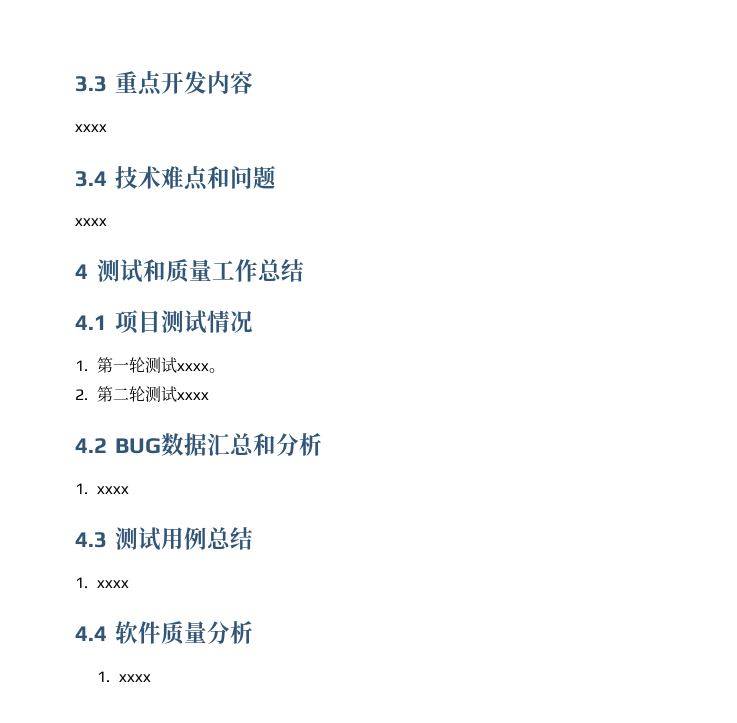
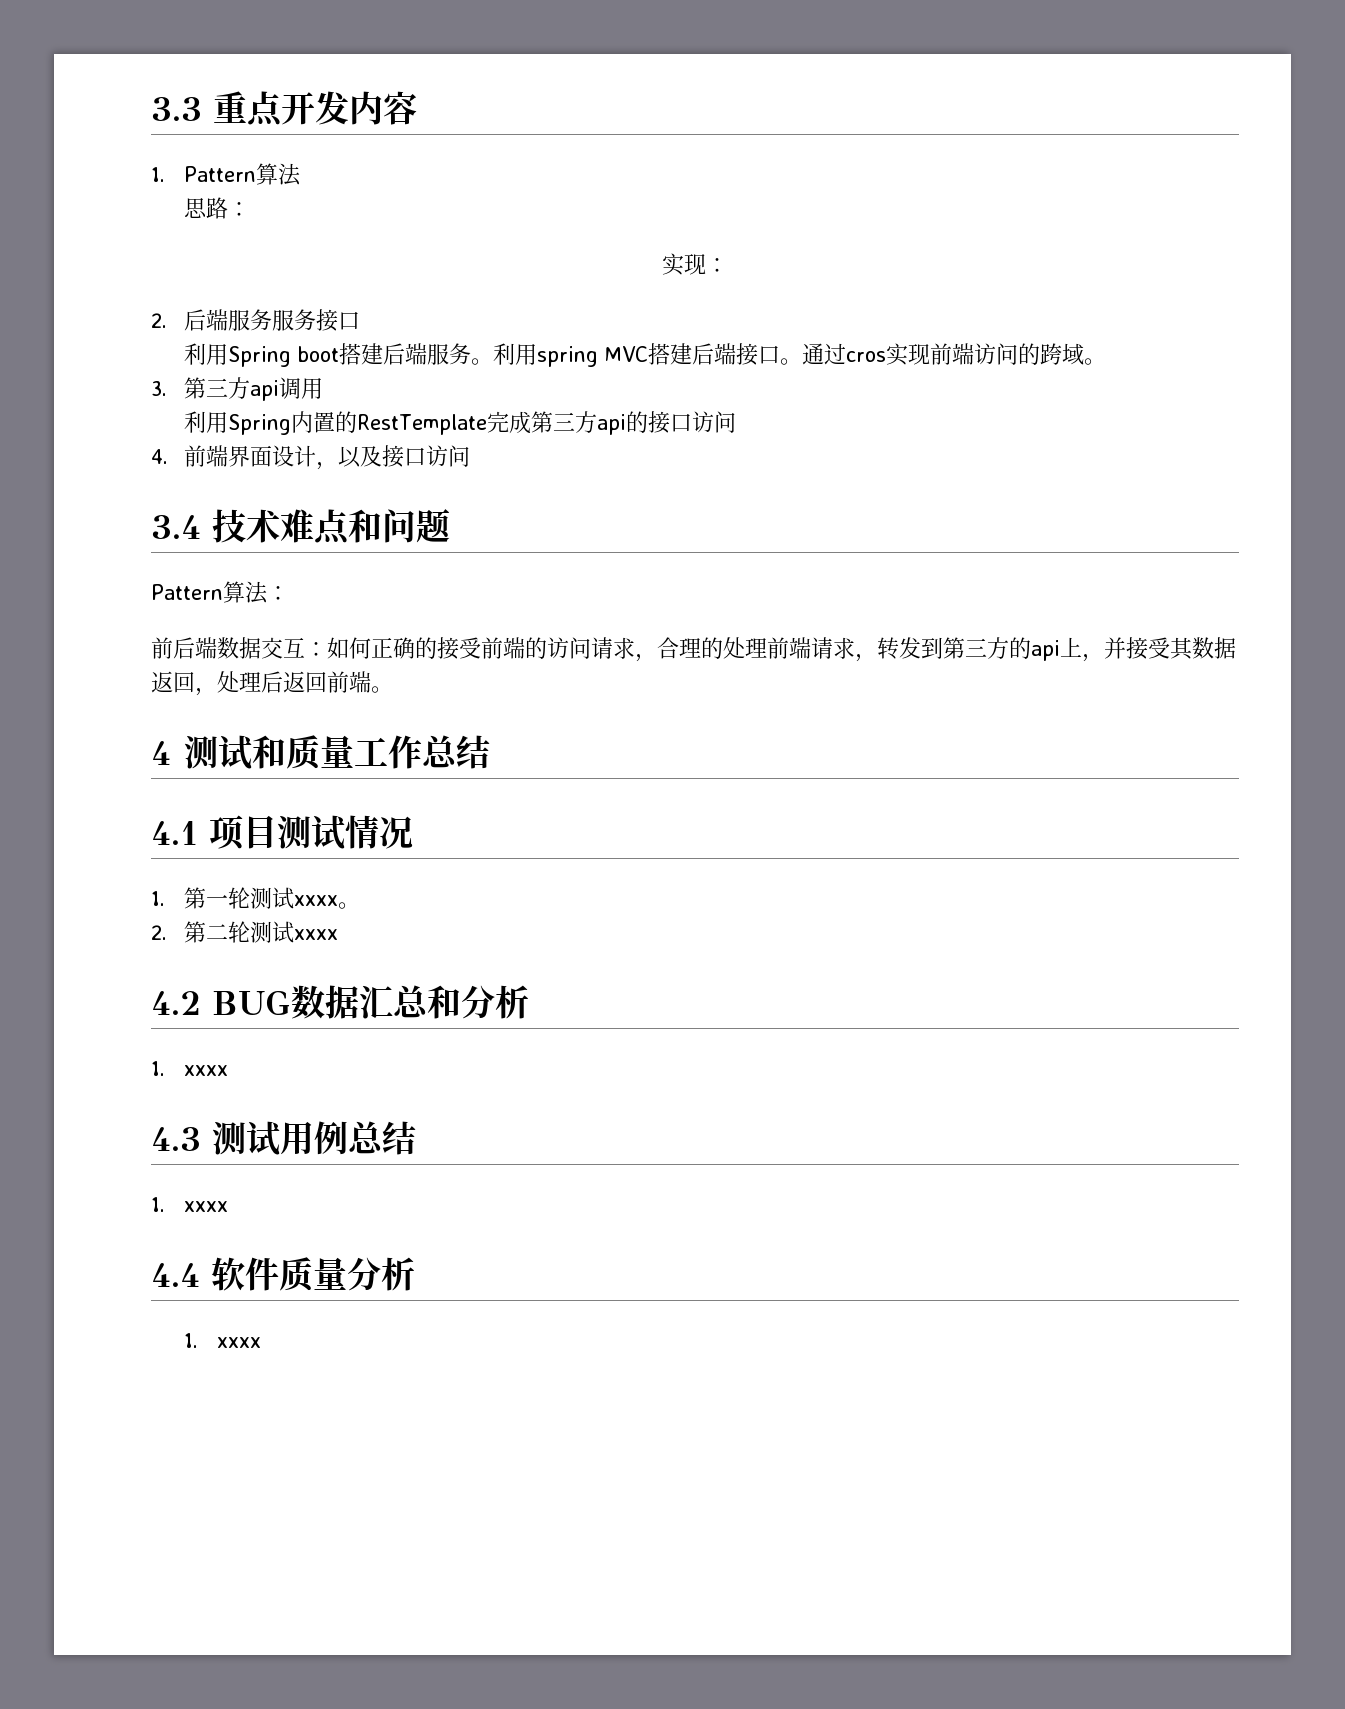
[75,124,107,132] xxxx -> [151,163,302,186] [184,197,251,219] [662,253,728,276] [151,309,361,331] [184,343,1107,367] [151,377,324,401] [184,411,736,435] [151,445,471,470] 1. Pattern算法 // 思路： // 实现： // 2.后端服务服务接口 // 利用Spring boot搭建后端服务。利用spring MVC搭建后端接口。通过cros实现前端访问的跨域。 // 3.第三方api调用 // 利用Spring内置的RestTemplate完成第三方api的接口访问 // 4.前端界面设计，以及接口访问
[75,218,107,226] xxxx -> [151,581,289,604] [151,637,1236,662] [151,671,393,696] Pattern算法： // 前后端数据交互：如何正确的接受前端的访问请求，合理的处理前端请求，转发到第三方的api上，并接受其数据返回，处理后返回前端。

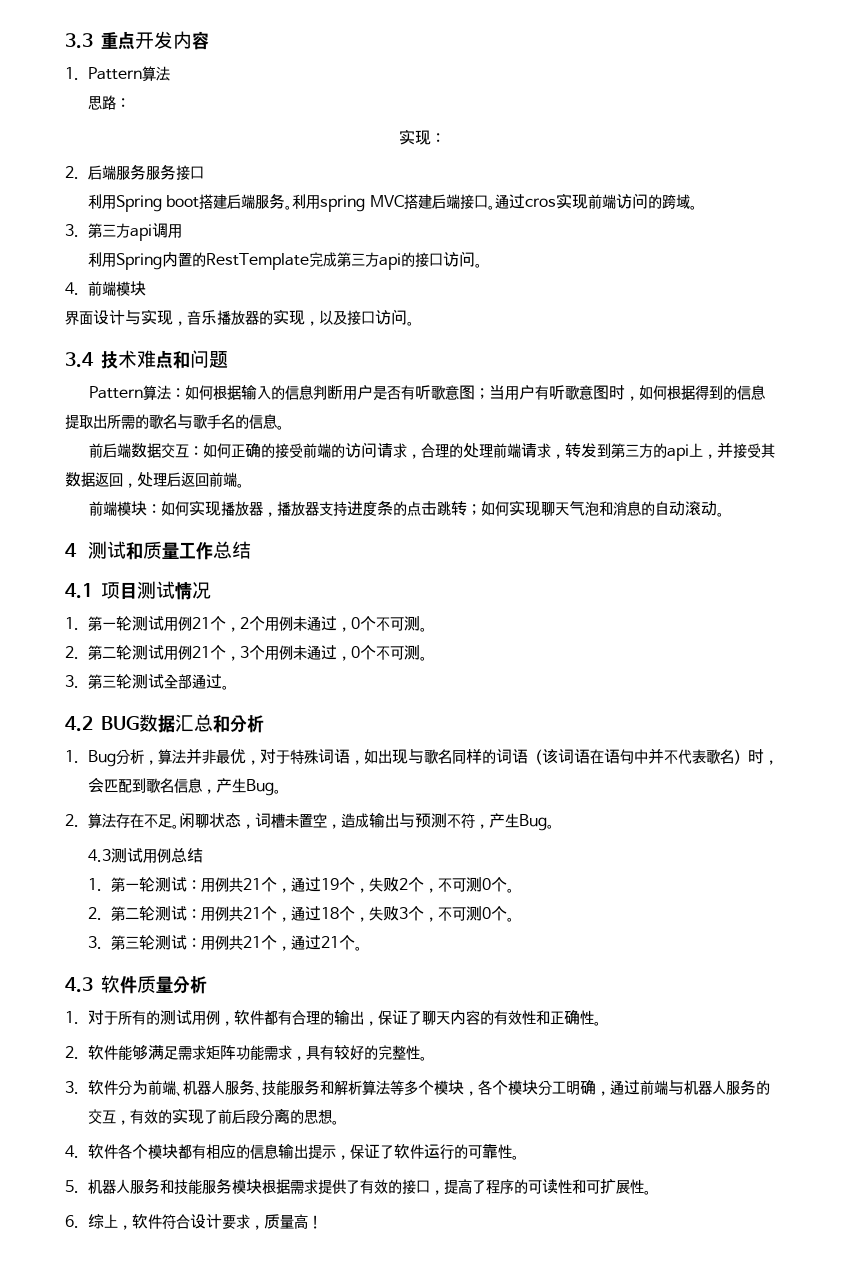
(736, 422) none -> [474,263,482,268] 。
(229, 456) none -> [115,281,146,296] 模块 //
(317, 456) none -> [125,309,305,326] 与实现，音乐播放器的实现
(471, 456) none -> [407,321,414,326] 。
(289, 593) none -> [185,385,767,401] [65,414,284,430] 如何根据输入的信息判断用户是否有听歌意图；当用户有听歌意图时，如何根据得到的信息提取出所需的歌名与歌手名的信息。
(393, 689) none -> [89,500,725,517] // 前端模块：如何实现播放器，播放器支持进度条的点击跳转；如何实现聊天气泡和消息的自动滚动。
[294,895,361,909] [151,921,339,943] xxxx。 // 2.第二轮测试xxxx -> [163,616,427,632] [65,645,427,661] [65,674,229,690] 用例21个，2个用例未通过，0个不可测。 // 2.第二轮测试用例21个，3个用例未通过，0个不可测。 // 3.第三轮测试全部通过。
[184,1065,229,1076] [151,1121,416,1156] [151,1197,229,1212] [151,1257,415,1291] [184,1333,262,1348] xxxx // 4.3测试用例总结 // 1. xxxx // 4.4软件质量分析 // 1. xxxx -> [87,748,778,767] [87,777,281,796] [65,812,554,831] [87,848,203,863] [87,877,514,893] [87,906,514,922] [87,935,362,951] [65,975,207,994] [65,1009,601,1026] [65,1044,427,1061] [65,1079,770,1096] [87,1108,339,1125] [65,1143,519,1160] [65,1178,651,1195] [65,1213,322,1230] Bug分析，算法并非最优，对于特殊词语，如出现与歌名同样的词语（该词语在语句中并不代表歌名）时，会匹配到歌名信息，产生Bug。 // 2.算法存在不足。闲聊状态，词槽未置空，造成输出与预测不符，产生Bug。 // 4.3测试用例总结 // 1.第一轮测试：用例共21个，通过19个，失败2个，不可测0个。 // 2.第二轮测试：用例共21个，通过18个，失败3个，不可测0个。 // 3.第三轮测试：用例共21个，通过21个。 // 4.3软件质量分析 // 1.对于所有的测试用例，软件都有合理的输出，保证了聊天内容的有效性和正确性。 // 2.软件能够满足需求矩阵功能需求，具有较好的完整性。 // 3.软件分为前端、机器人服务、技能服务和解析算法等多个模块，各个模块分工明确，通过前端与机器人服务的交互，有效的实现了前后段分离的思想。 // 4.软件各个模块都有相应的信息输出提示，保证了软件运行的可靠性。 // 5.机器人服务和技能服务模块根据需求提供了有效的接口，提高了程序的可读性和可扩展性。 // 6.综上，软件符合设计要求，质量高！

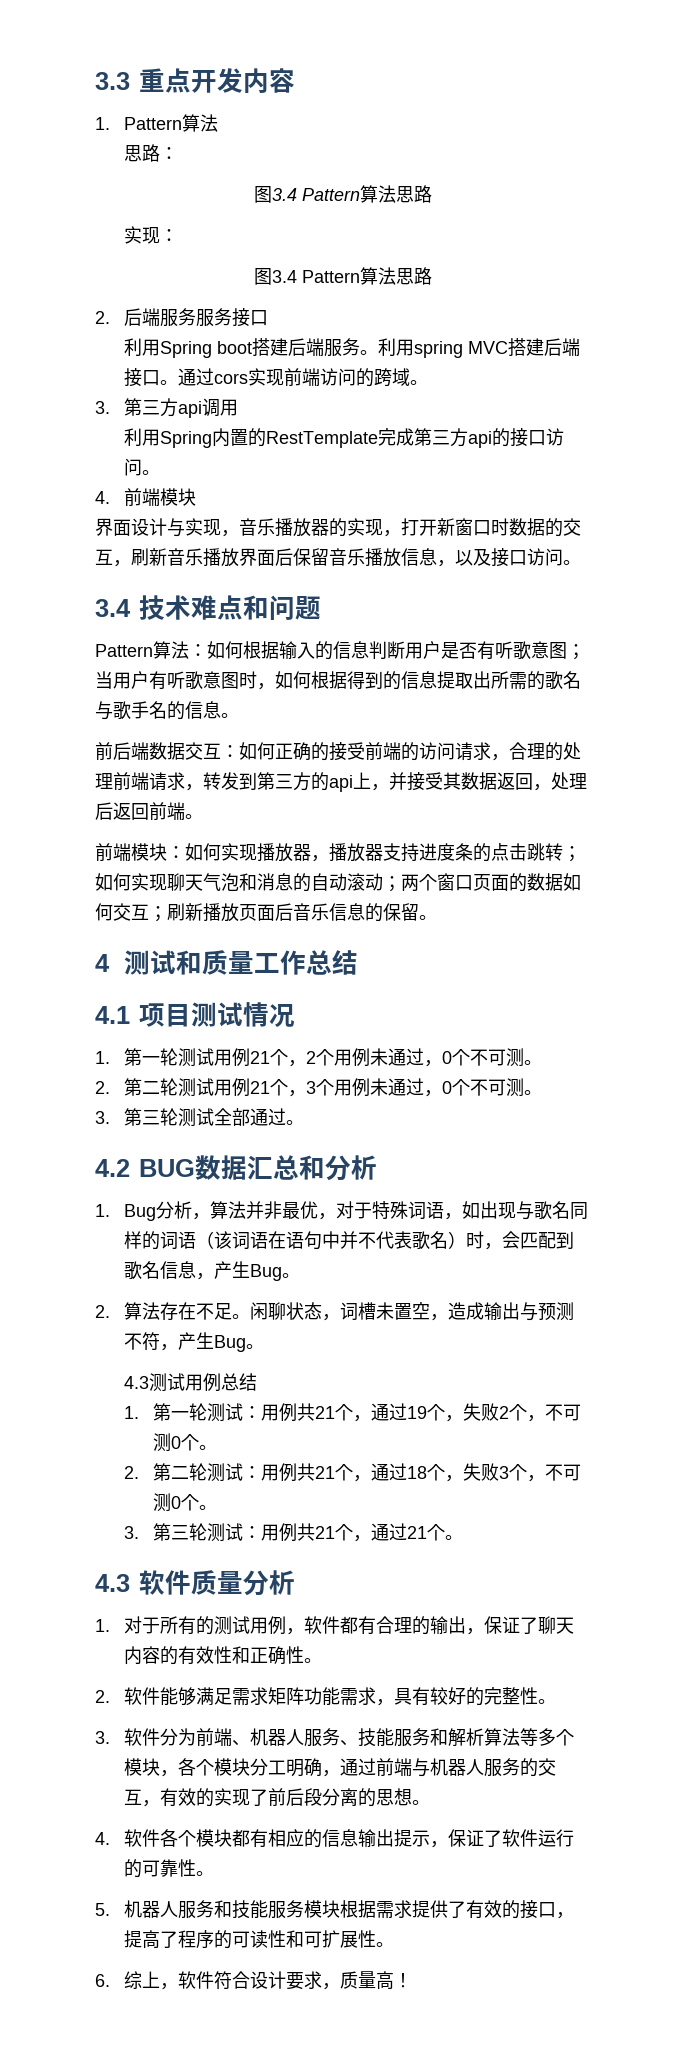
[398,129,445,145] 实现： -> [253,185,432,203] [123,226,178,244] [253,267,432,285] 图3.4 Pattern算法思路 // 实现： // 图3.4 Pattern算法思路
[524,198,556,207] cros -> [213,373,248,384] cors
(319, 323) none -> [401,518,581,537] [95,548,455,567] 打开新窗口时数据的交互，刷新音乐播放界面后保留音乐播放信息，
(718, 508) none -> [383,873,581,892] [95,903,419,922] ；两个窗口页面的数据如何交互；刷新播放页面后音乐信息的保留

